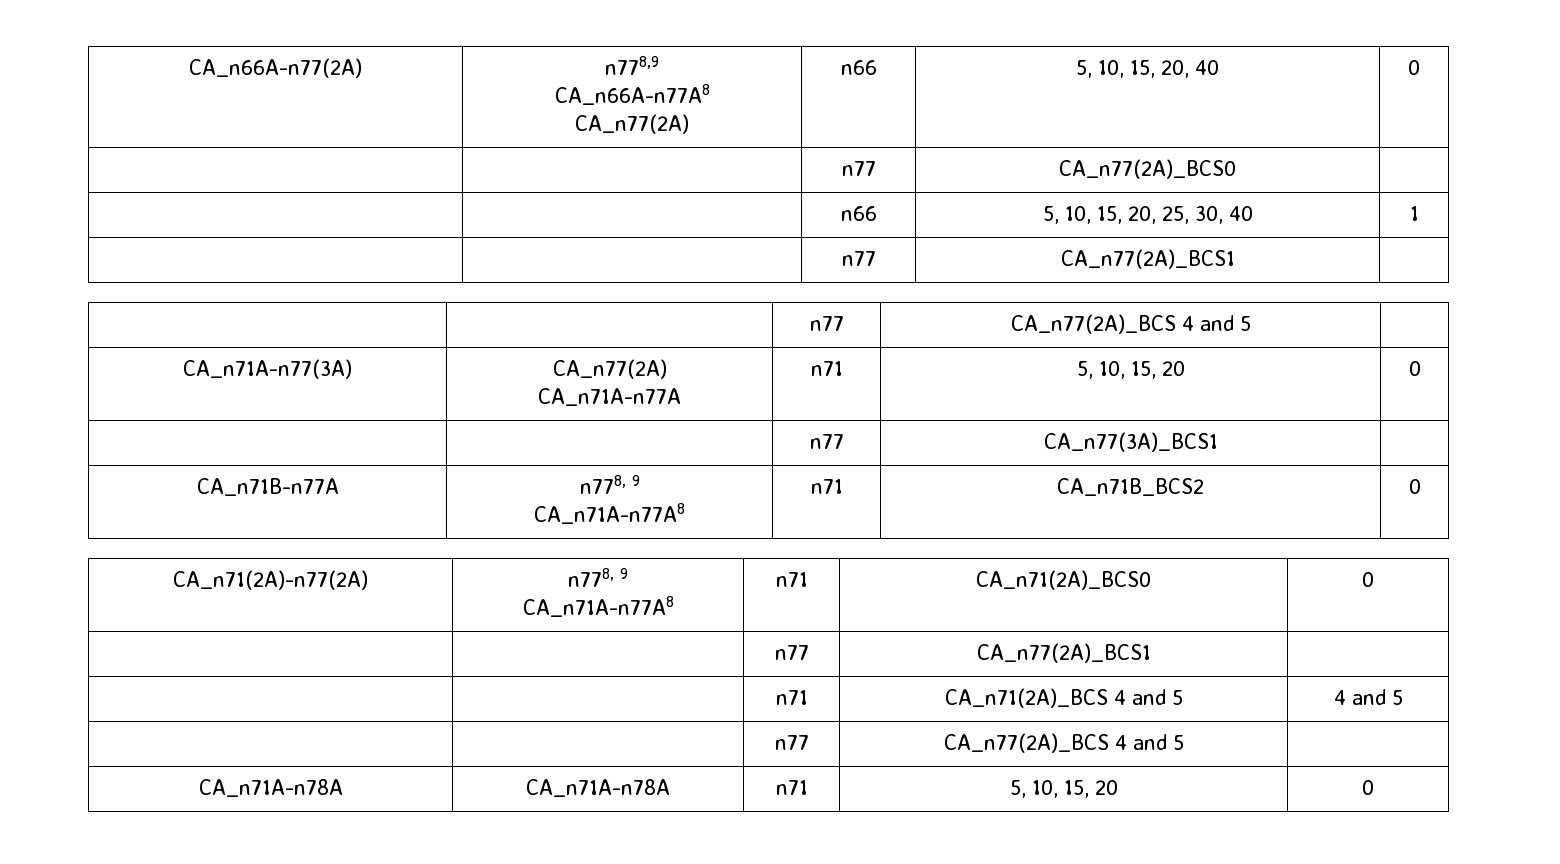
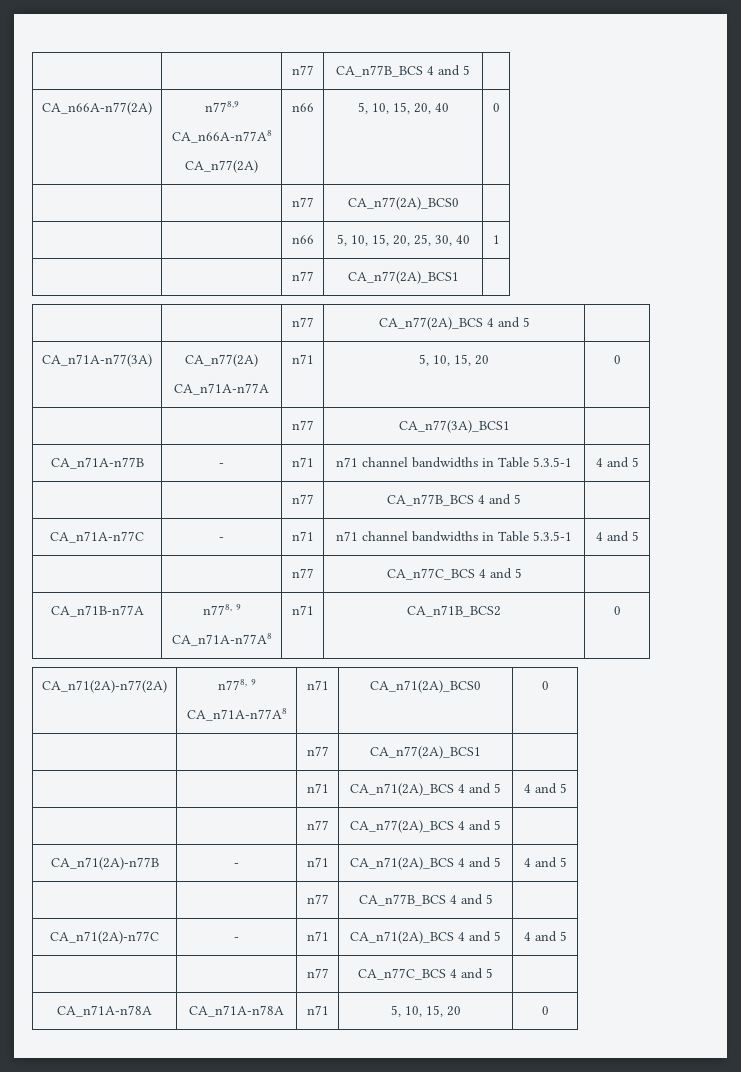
(189, 68) none -> [291,65,314,75] [336,65,470,77] | | n77 | CA_n77B_BCS 4 and 5 | //
(1218, 442) none -> [50,457,144,469] [219,463,224,467] [291,457,314,467] [336,457,572,468] [595,457,639,468] [291,494,314,504] [387,494,521,506] [50,531,144,543] [219,537,224,541] [291,531,314,541] [336,531,572,542] [595,531,639,542] [291,568,314,578] [386,568,522,580] // CA_n71A-n77B | - | n71 | n71 channel bandwidths in Table 5.3.5-1 | 4 and 5 // | | n77 | CA_n77B_BCS 4 and 5 | // CA_n71A-n77C | - | n71 | n71 channel bandwidths in Table 5.3.5-1 | 4 and 5 // | | n77 | CA_n77C_BCS 4 and 5 |
(1184, 742) none -> [50,857,159,870] [234,863,239,867] [306,857,329,867] [350,857,501,870] [523,857,567,868] [306,894,329,904] [358,894,493,906] [50,931,159,944] [234,937,239,941] [306,931,329,941] [350,931,501,944] [523,931,567,942] [306,968,329,978] [358,968,493,980] // CA_n71(2A)-n77B | - | n71 | CA_n71(2A)_BCS 4 and 5 | 4 and 5 // | | n77 | CA_n77B_BCS 4 and 5 | // CA_n71(2A)-n77C | - | n71 | CA_n71(2A)_BCS 4 and 5 | 4 and 5 // | | n77 | CA_n77C_BCS 4 and 5 |

